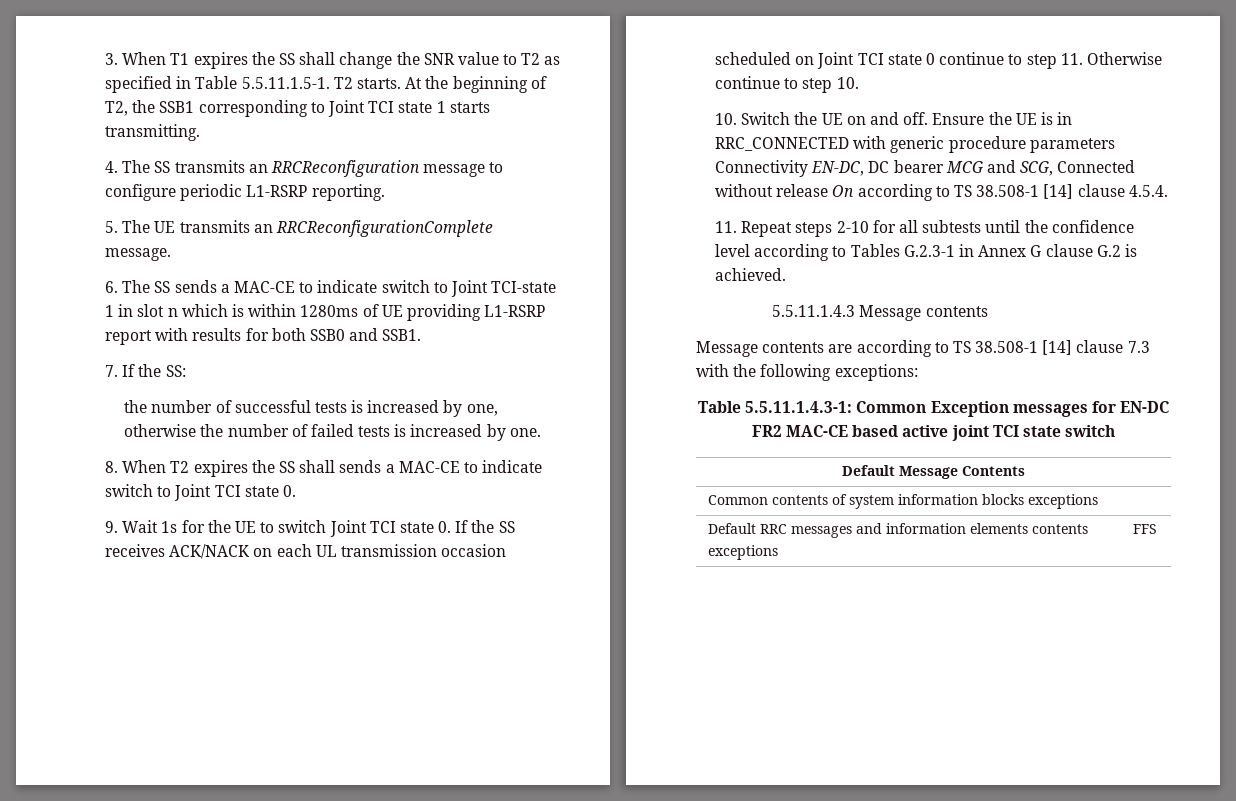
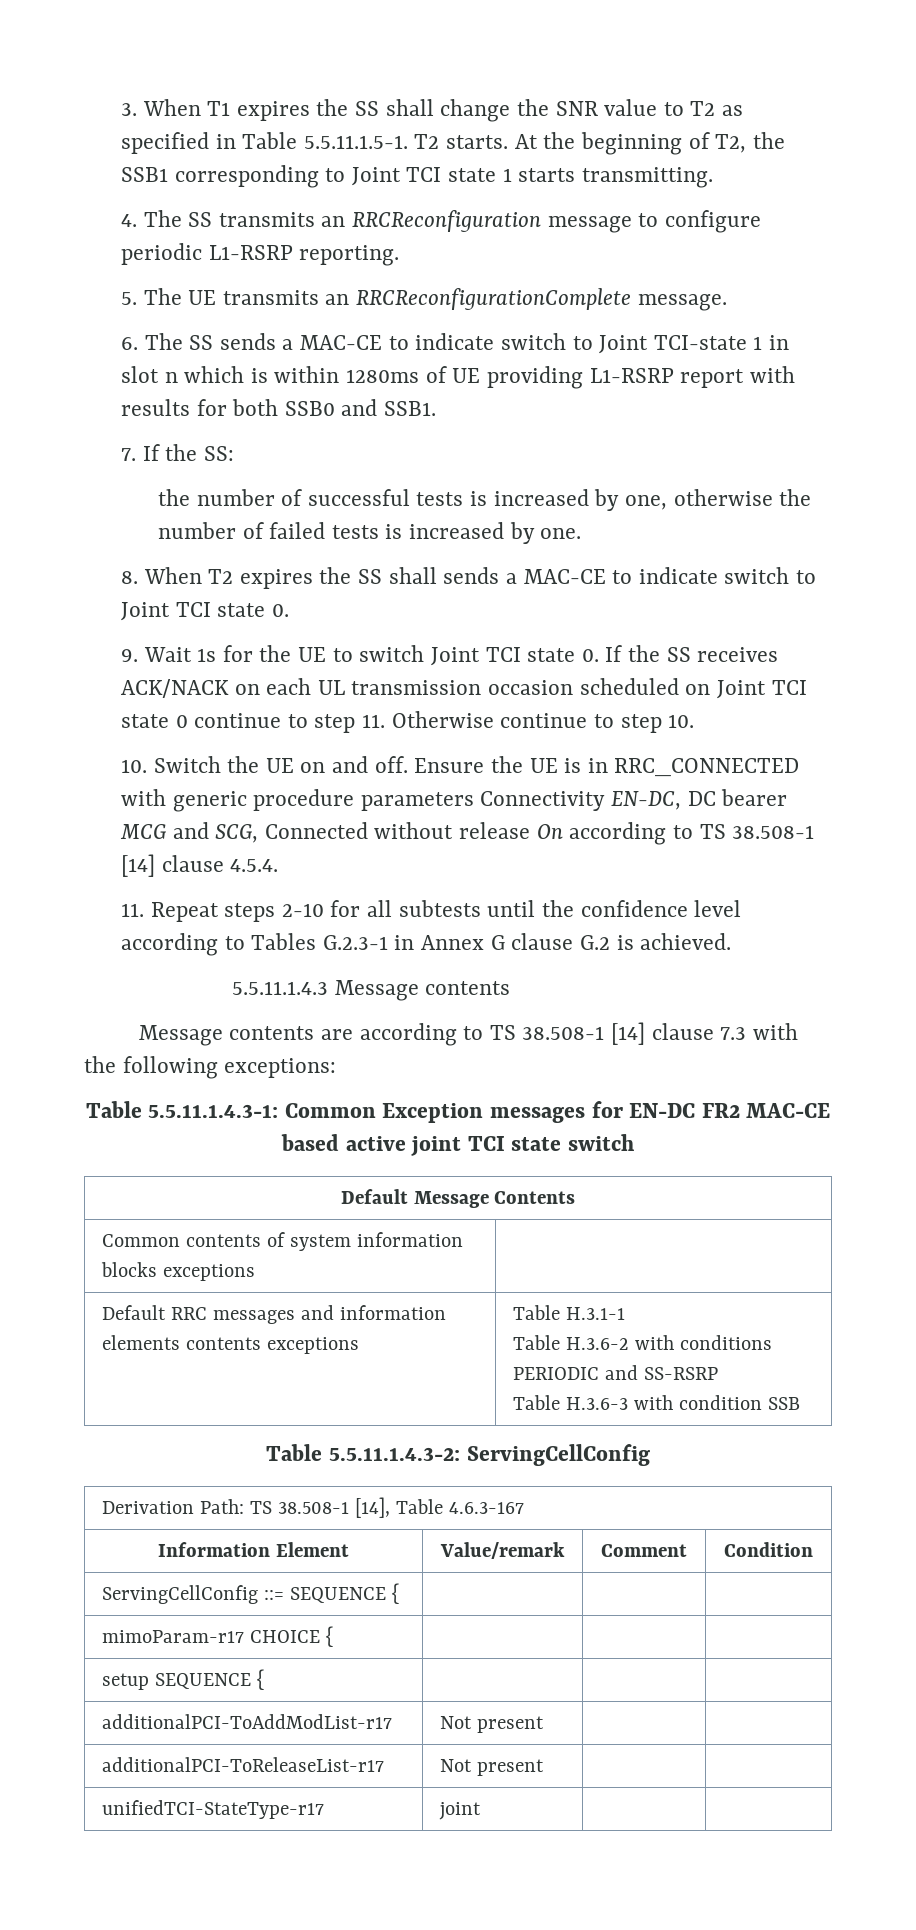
[1132,524,1157,534] FFS -> [512,1305,625,1320] [512,1335,772,1350] [512,1365,718,1380] [512,1395,800,1410] [266,1444,650,1466] [101,1497,524,1518] [158,1542,349,1557] [440,1542,565,1559] [601,1544,687,1557] [724,1542,813,1557] [101,1583,399,1604] [101,1626,333,1647] [101,1669,264,1690] [101,1714,392,1729] [439,1716,544,1733] [101,1757,384,1772] [439,1759,544,1776] [101,1800,324,1819] [438,1802,481,1820] Table H.3.1-1 // Table H.3.6-2 with conditions PERIODIC and SS-RSRP // Table H.3.6-3 with condition SSB // Table 5.5.11.1.4.3-2: ServingCellConfig // Derivation Path: TS 38.508-1 [14], Table 4.6.3-167 // Information Element | Value/remark | Comment | Condition // ServingCellConfig ::= SEQUENCE { | | | // mimoParam-r17 CHOICE { | | | // setup SEQUENCE { | | | // additionalPCI-ToAddModList-r17 | Not present | | // additionalPCI-ToReleaseList-r17 | Not present | | // unifiedTCI-StateType-r17 | joint | |

